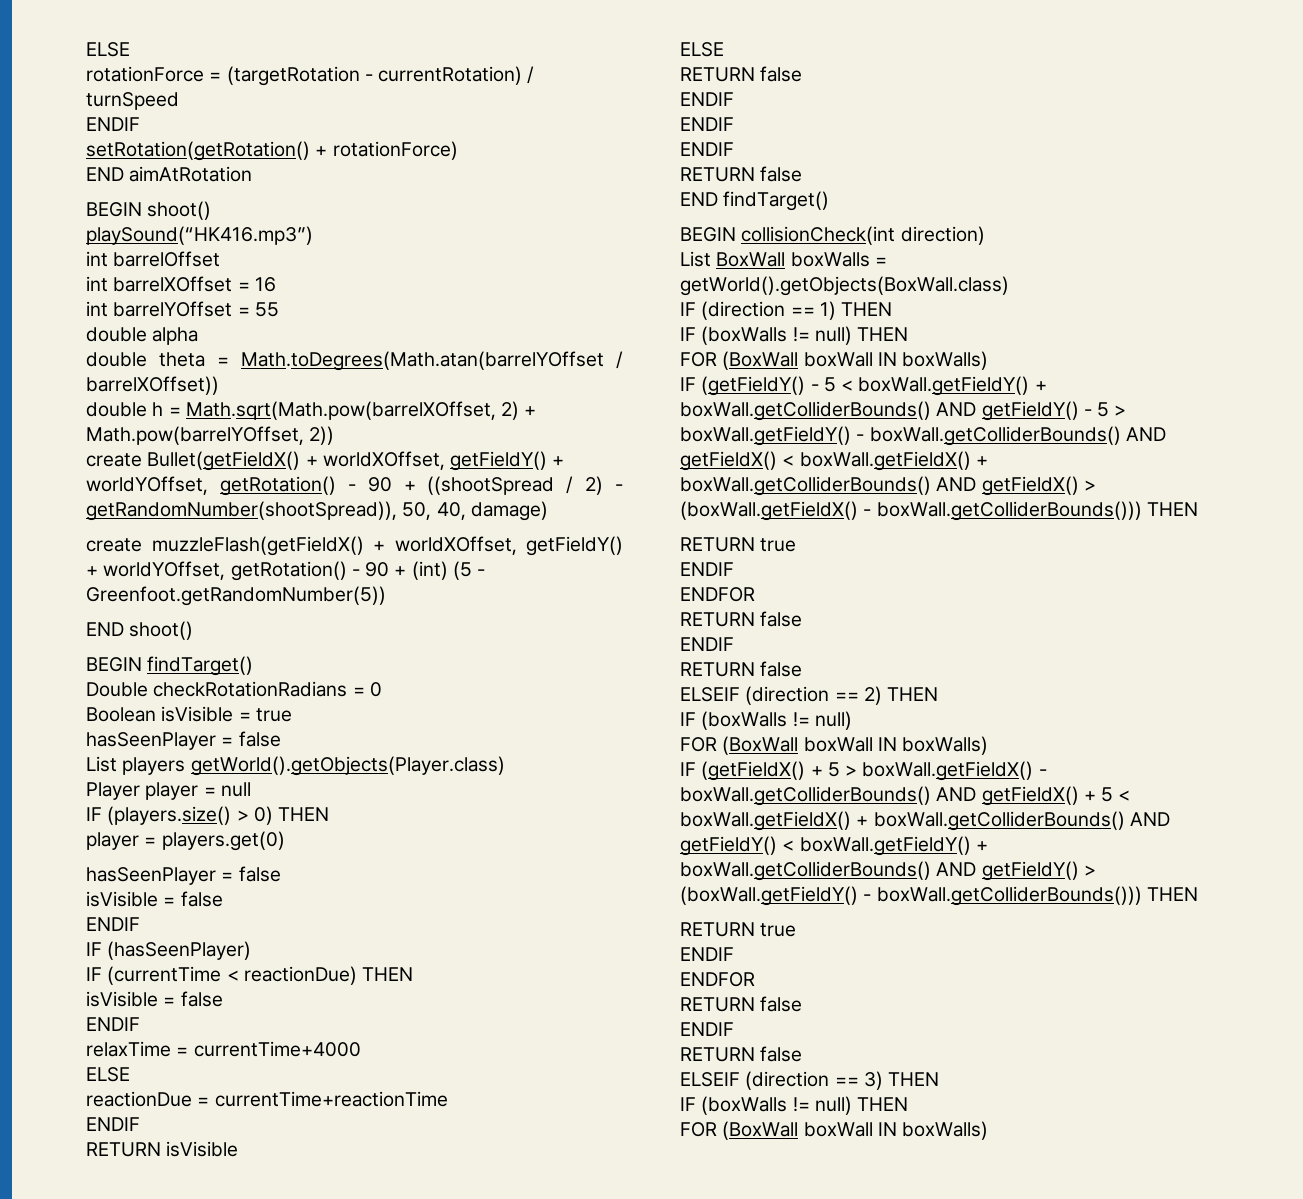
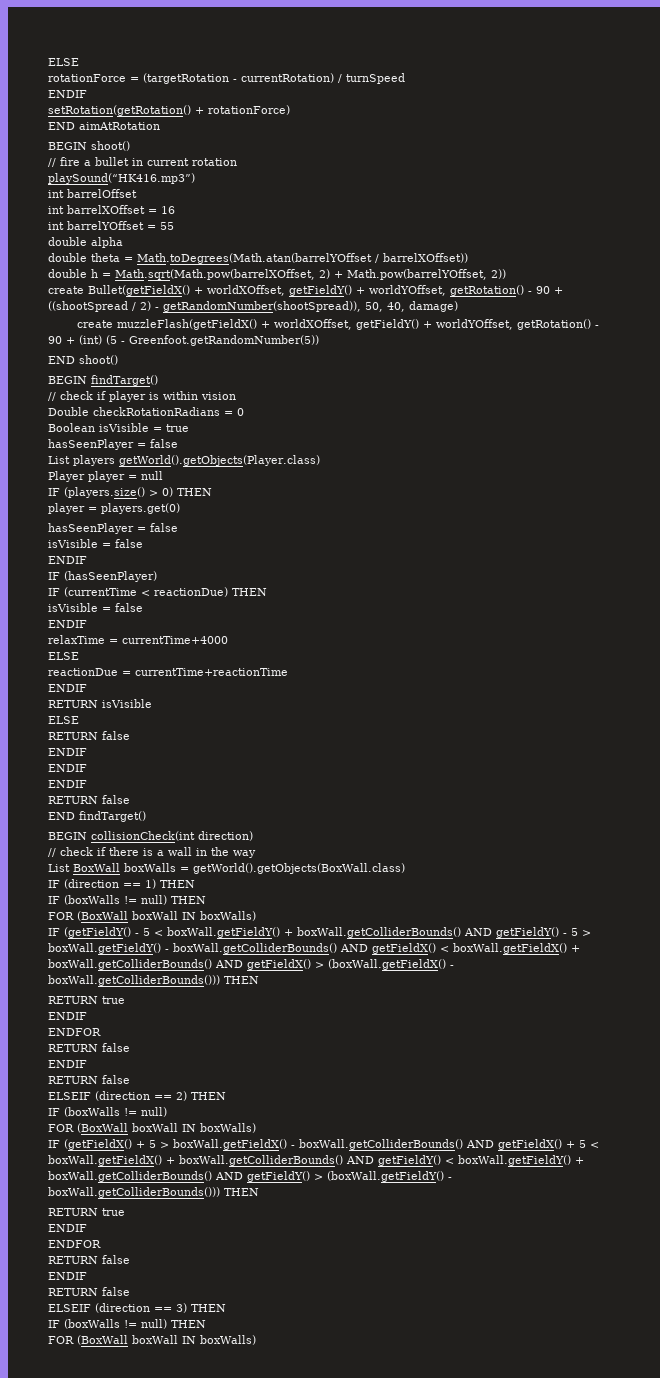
(212, 210) none -> [48,157,237,167] // // fire a bullet in current rotation
(254, 666) none -> [48,391,236,402] // // check if player is within vision
(985, 235) none -> [48,847,256,858] // // check if there is a wall in the way

